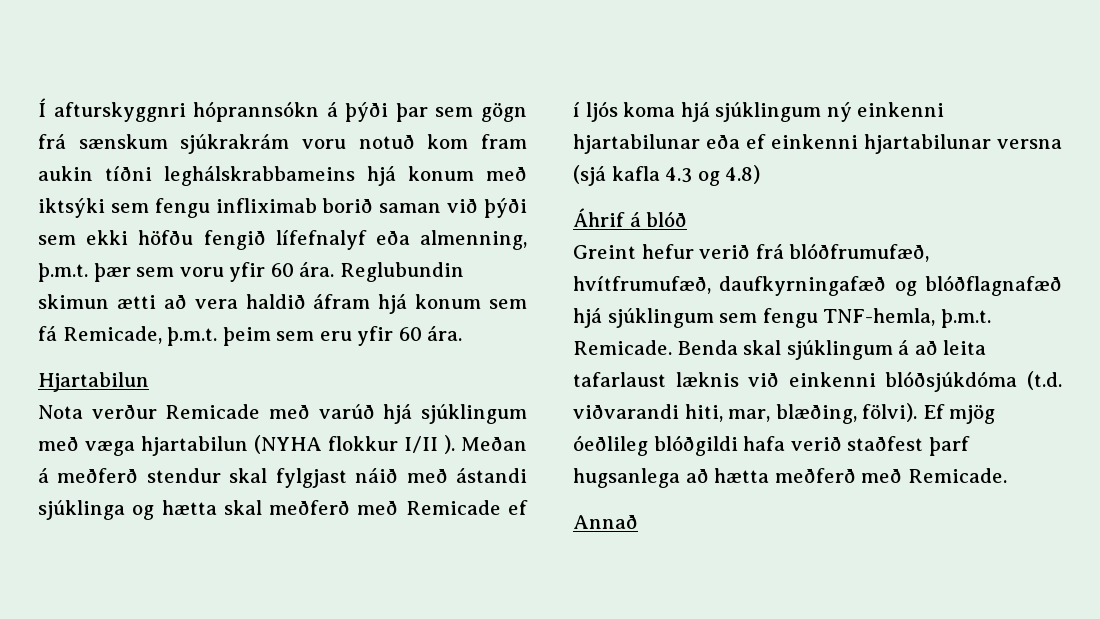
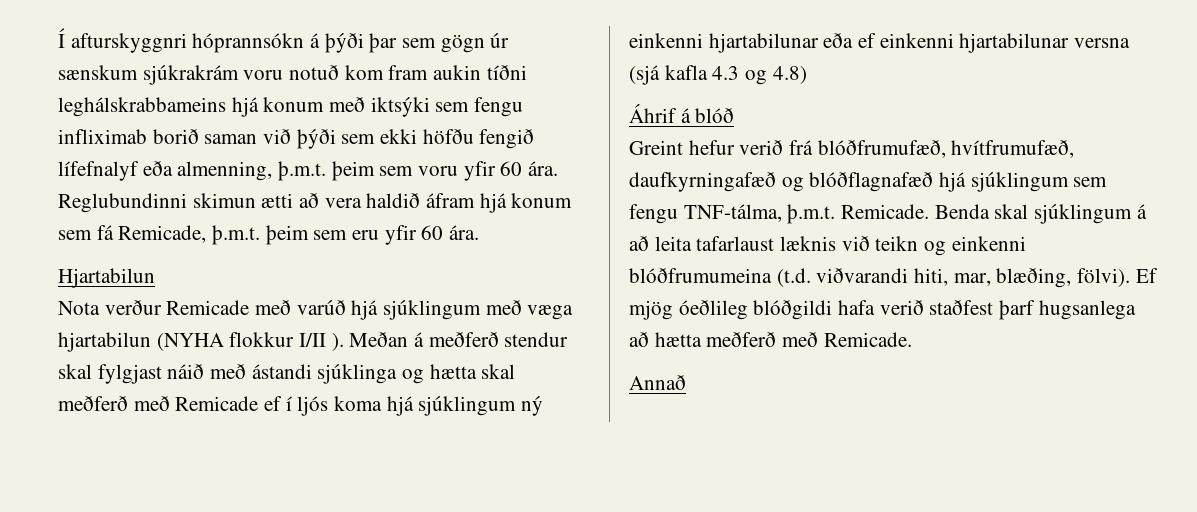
[38,134,66,149] frá -> [490,33,510,48] úr
[93,263,131,282] þær -> [331,161,375,181] þeim
[339,262,464,282] Reglubundin -> [58,193,187,213] Reglubundinni
[823,308,936,326] TNF-hemla, -> [683,204,782,222] TNF-tálma,
[788,371,1018,392] einkenni blóðsjúkdóma -> [875,236,1026,256] [629,268,772,283] teikn og einkenni blóðfrumumeina

